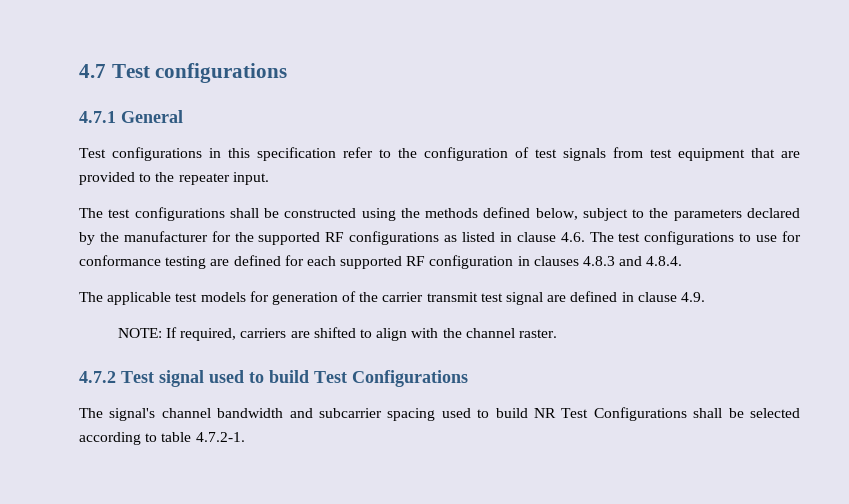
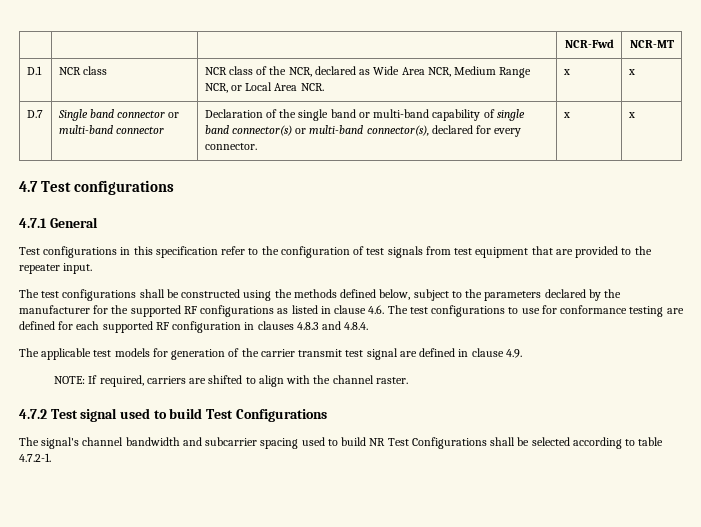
(79, 71) none -> [564,39,614,48] [629,40,674,48] [26,66,42,75] [58,66,107,75] [204,66,532,78] [204,82,324,93] [562,69,570,75] [627,69,635,75] [26,110,43,118] [57,109,180,121] [58,125,164,134] [204,109,525,121] [204,125,522,137] [204,143,257,150] [562,112,570,118] [627,112,635,118] | | | NCR-Fwd | NCR-MT // D.1 | NCR class | NCR class of the NCR, declared as Wide Area NCR, Medium Range NCR, or Local Area NCR. | x | x // D.7 | Single band connector or multi-band connector | Declaration of the single band or multi-band capability of single band connector(s) or multi-band connector(s), declared for every connector. | x | x //

